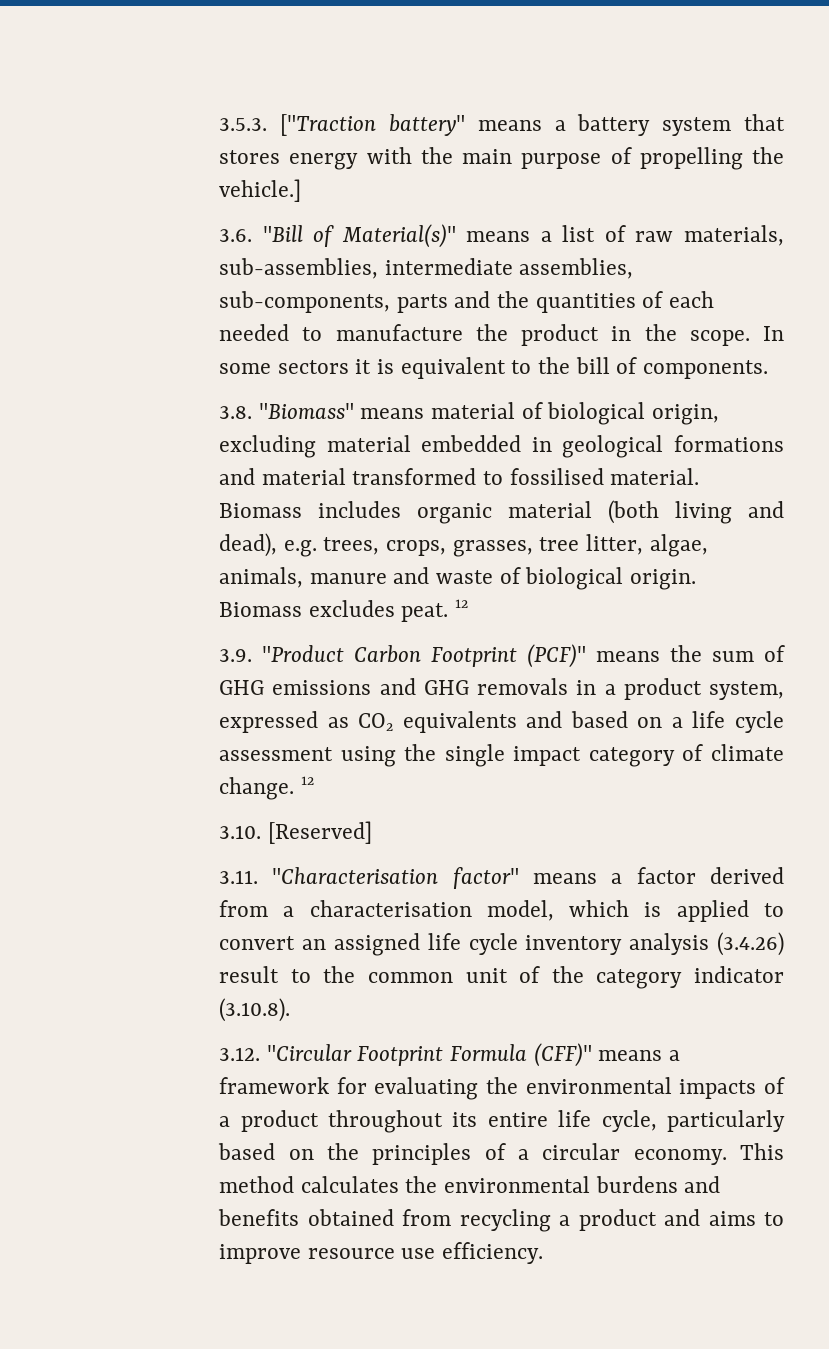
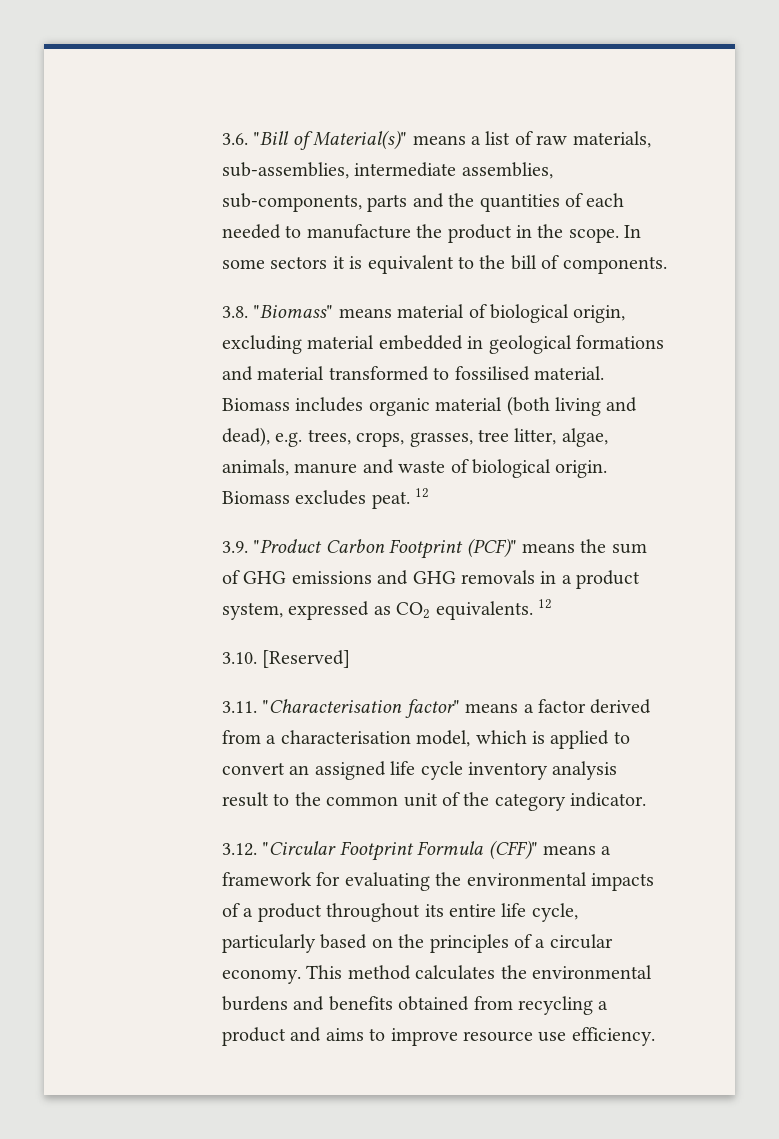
[219,114,786,136] [219,147,784,170] [219,179,302,202] 3.5.3. ["Traction battery" means a battery system that stores energy with the main purpose of propelling the vehicle.] // -> (222, 139) none
[402,711,785,733] [219,744,784,767] [219,777,295,800] equivalents and based on a life cycle assessment using the single impact category of climate change. -> [435,601,533,620] equivalents.
[717,932,784,956] (3.4.26) -> (618, 770) none
[694,966,784,983] [219,998,291,1022] indicator (3.10.8). -> [570,792,647,807] indicator.

